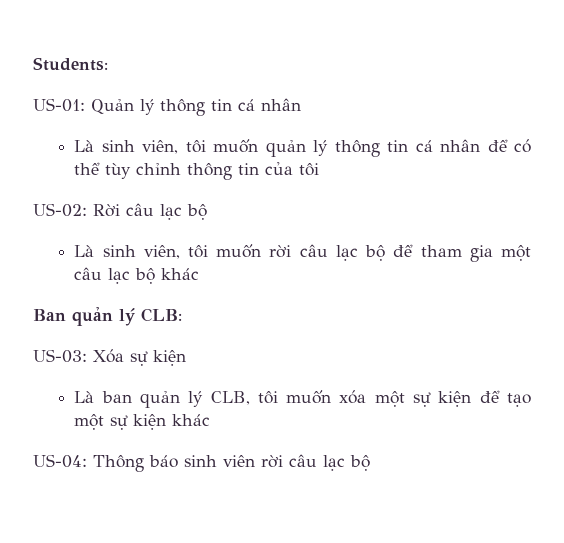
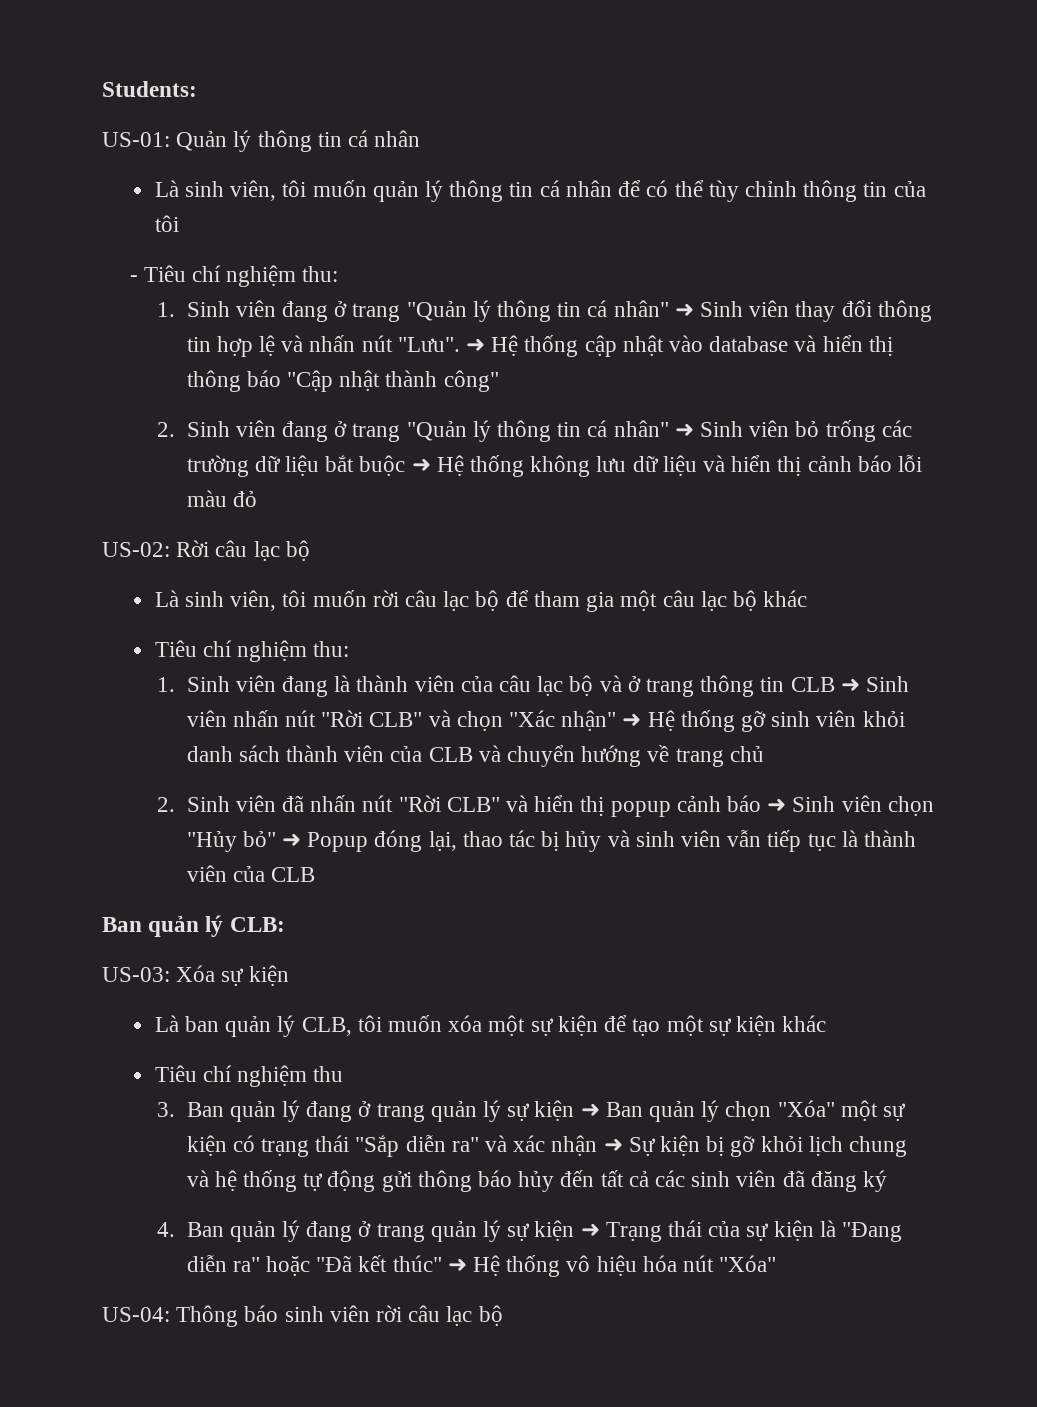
(320, 169) none -> [129,265,339,287] [157,300,932,322] [186,335,893,357] [186,370,499,392] [157,420,912,442] [186,455,923,477] [186,490,257,507] // - Tiêu chí nghiệm thu: // 1. Sinh viên đang ở trang "Quản lý thông tin cá nhân" ➜ Sinh viên thay đổi thông tin hợp lệ và nhấn nút "Lưu". ➜ Hệ thống cập nhật vào database và hiển thị thông báo "Cập nhật thành công" // 2. Sinh viên đang ở trang "Quản lý thông tin cá nhân" ➜ Sinh viên bỏ trống các trường dữ liệu bắt buộc ➜ Hệ thống không lưu dữ liệu và hiển thị cảnh báo lỗi màu đỏ
(200, 274) none -> [154,640,350,662] [157,675,910,697] [186,710,905,732] [186,745,764,767] [157,795,934,817] [186,830,917,852] [186,865,315,882] // Tiêu chí nghiệm thu: // 1. Sinh viên đang là thành viên của câu lạc bộ và ở trang thông tin CLB ➜ Sinh viên nhấn nút "Rời CLB" và chọn "Xác nhận" ➜ Hệ thống gỡ sinh viên khỏi danh sách thành viên của CLB và chuyển hướng về trang chủ // 2. Sinh viên đã nhấn nút "Rời CLB" và hiển thị popup cảnh báo ➜ Sinh viên chọn "Hủy bỏ" ➜ Popup đóng lại, thao tác bị hủy và sinh viên vẫn tiếp tục là thành viên của CLB
(211, 420) none -> [154,1065,344,1087] [157,1100,907,1122] [186,1135,908,1157] [186,1170,888,1192] [157,1220,903,1242] [186,1255,777,1277] // Tiêu chí nghiệm thu // 3. Ban quản lý đang ở trang quản lý sự kiện ➜ Ban quản lý chọn "Xóa" một sự kiện có trạng thái "Sắp diễn ra" và xác nhận ➜ Sự kiện bị gỡ khỏi lịch chung và hệ thống tự động gửi thông báo hủy đến tất cả các sinh viên đã đăng ký // 4. Ban quản lý đang ở trang quản lý sự kiện ➜ Trạng thái của sự kiện là "Đang diễn ra" hoặc "Đã kết thúc" ➜ Hệ thống vô hiệu hóa nút "Xóa"

